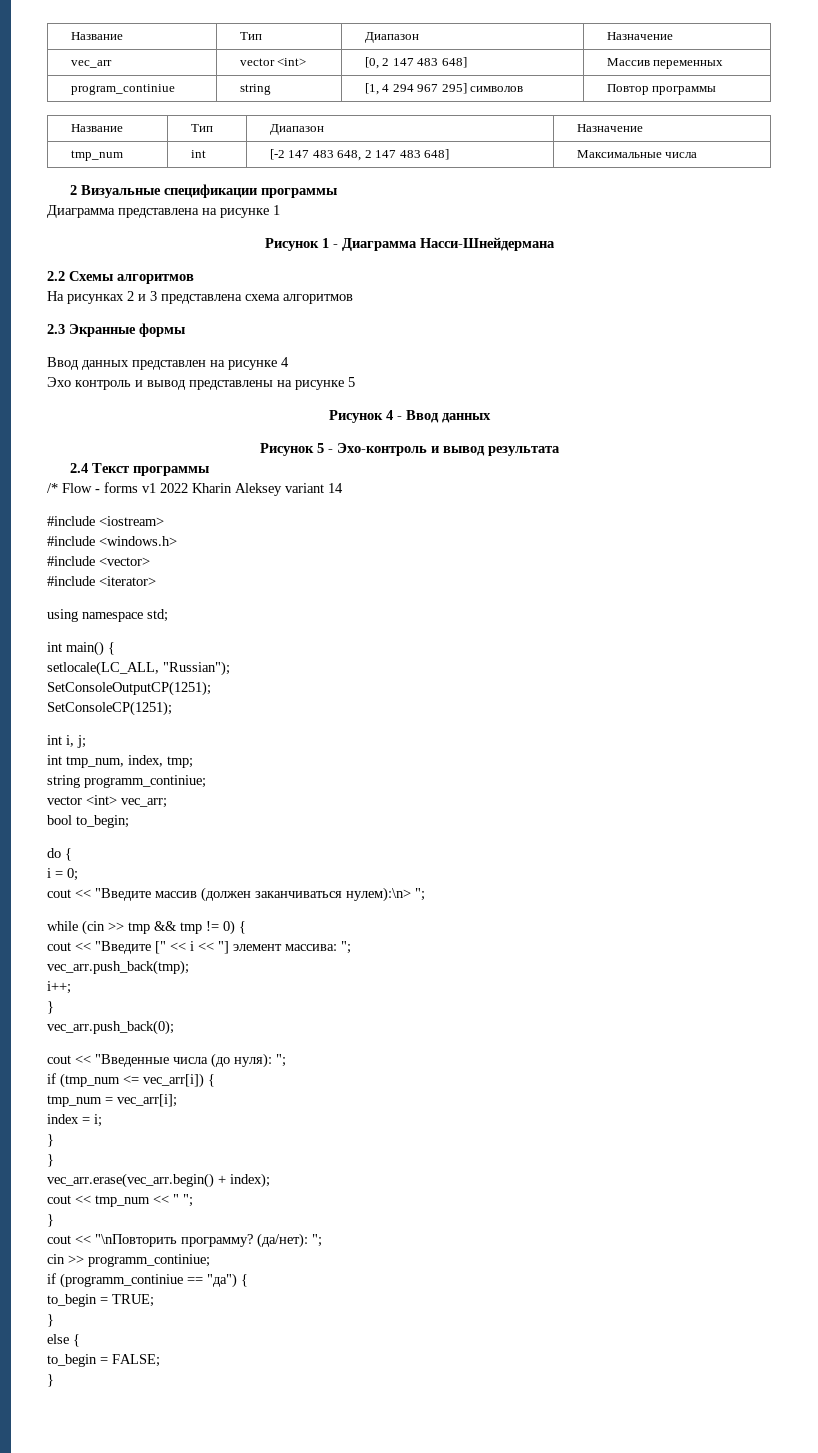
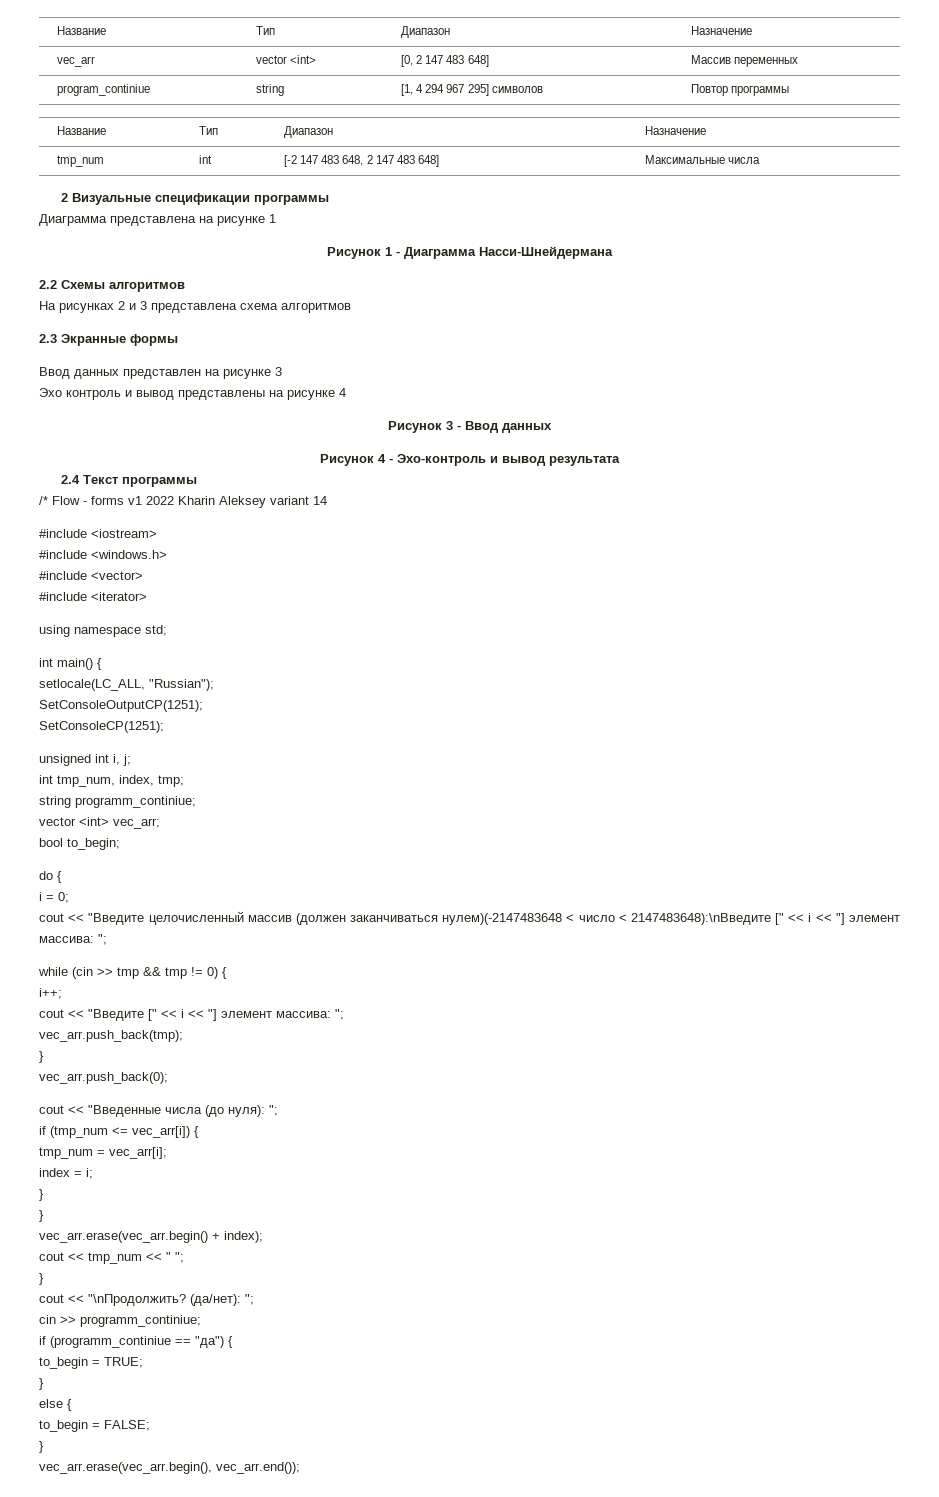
[281,357,289,367] 4 -> [275,367,282,376] 3
[348,377,355,387] [328,410,393,423] 5 // Рисунок 4 -> [339,388,346,397] [388,421,453,433] 4 // Рисунок 3
[316,443,324,453] 5 -> [378,454,386,463] 4
(172, 708) none -> [39,754,91,766] unsigned
(151, 894) none -> [148,911,244,925] целочисленный
[346,887,411,902] нулем):\n> -> [442,913,900,925] [39,936,94,943] нулем)(-2147483648 < число < 2147483648):\nВведите [" << i << "] элемент массива:
(246, 927) none -> [39,988,62,999] // i++;
[47,981,71,994] // i++; -> (183, 1036) none
[95,1234,253,1247] "\nПовторить программу? -> [88,1294,186,1306] "\nПродолжить?
(54, 1380) none -> [39,1462,300,1474] // vec_arr.erase(vec_arr.begin(), vec_arr.end());

